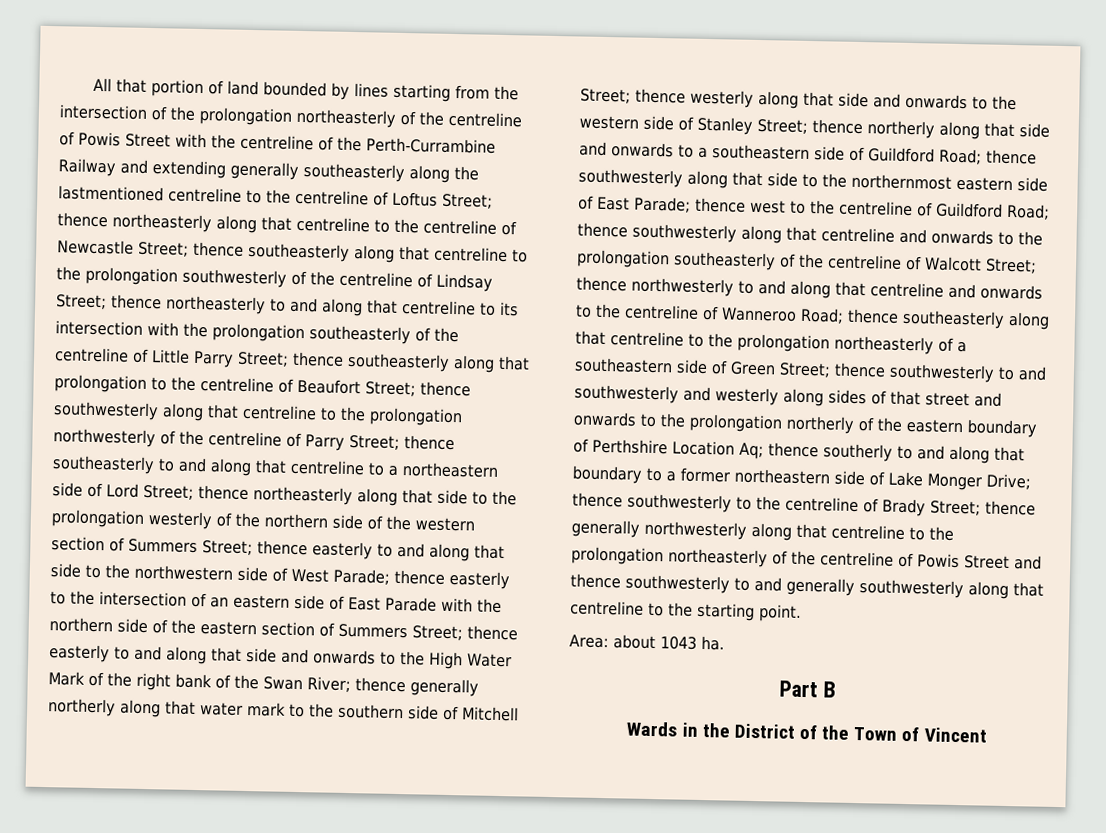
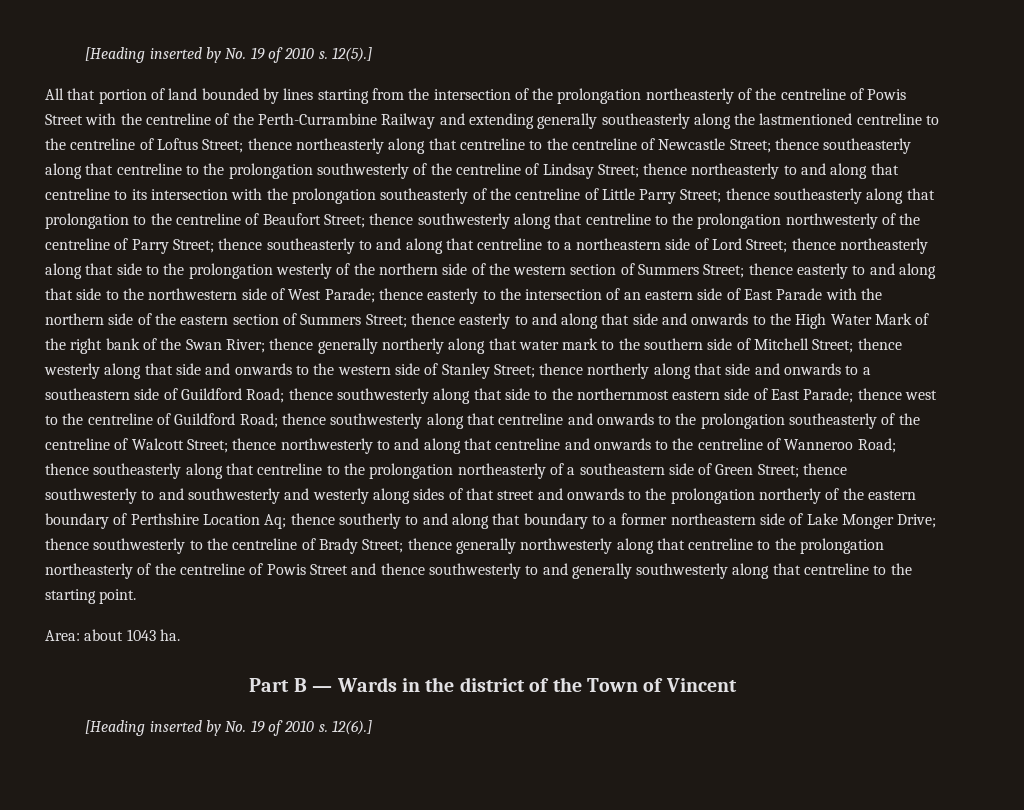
(92, 84) none -> [85,47,372,63] [Heading inserted by No. 19 of 2010 s. 12(5).] //
(836, 689) // -> [312,686,333,692] —
[733,723,795,739] District -> [459,677,525,692] district
(987, 735) none -> [85,720,372,736] // [Heading inserted by No. 19 of 2010 s. 12(6).]

